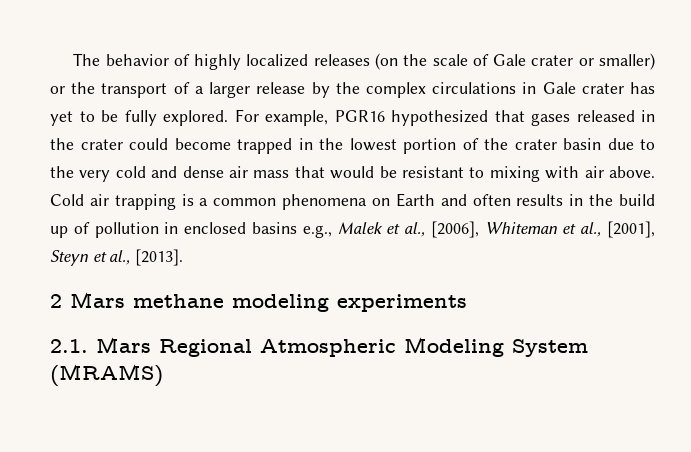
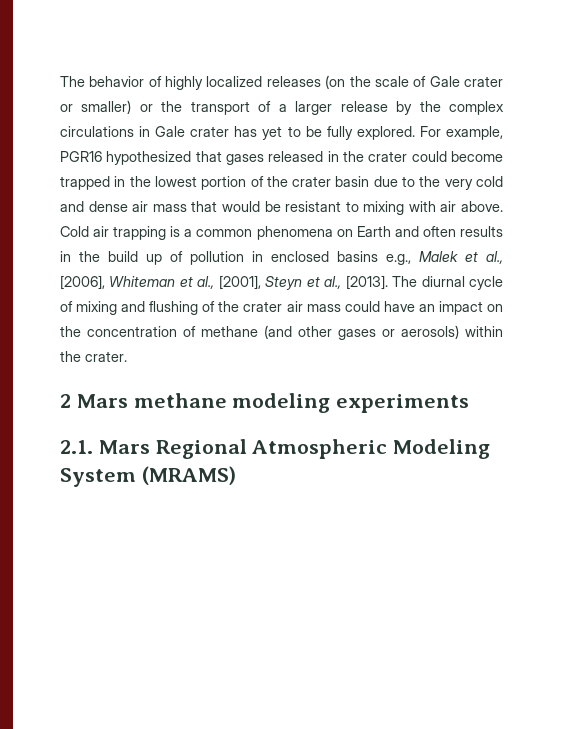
(184, 257) none -> [392,276,503,290] [60,301,503,315] [60,325,503,340] [60,351,127,362] The diurnal cycle of mixing and flushing of the crater air mass could have an impact on the concentration of methane (and other gases or aerosols) within the crater.

